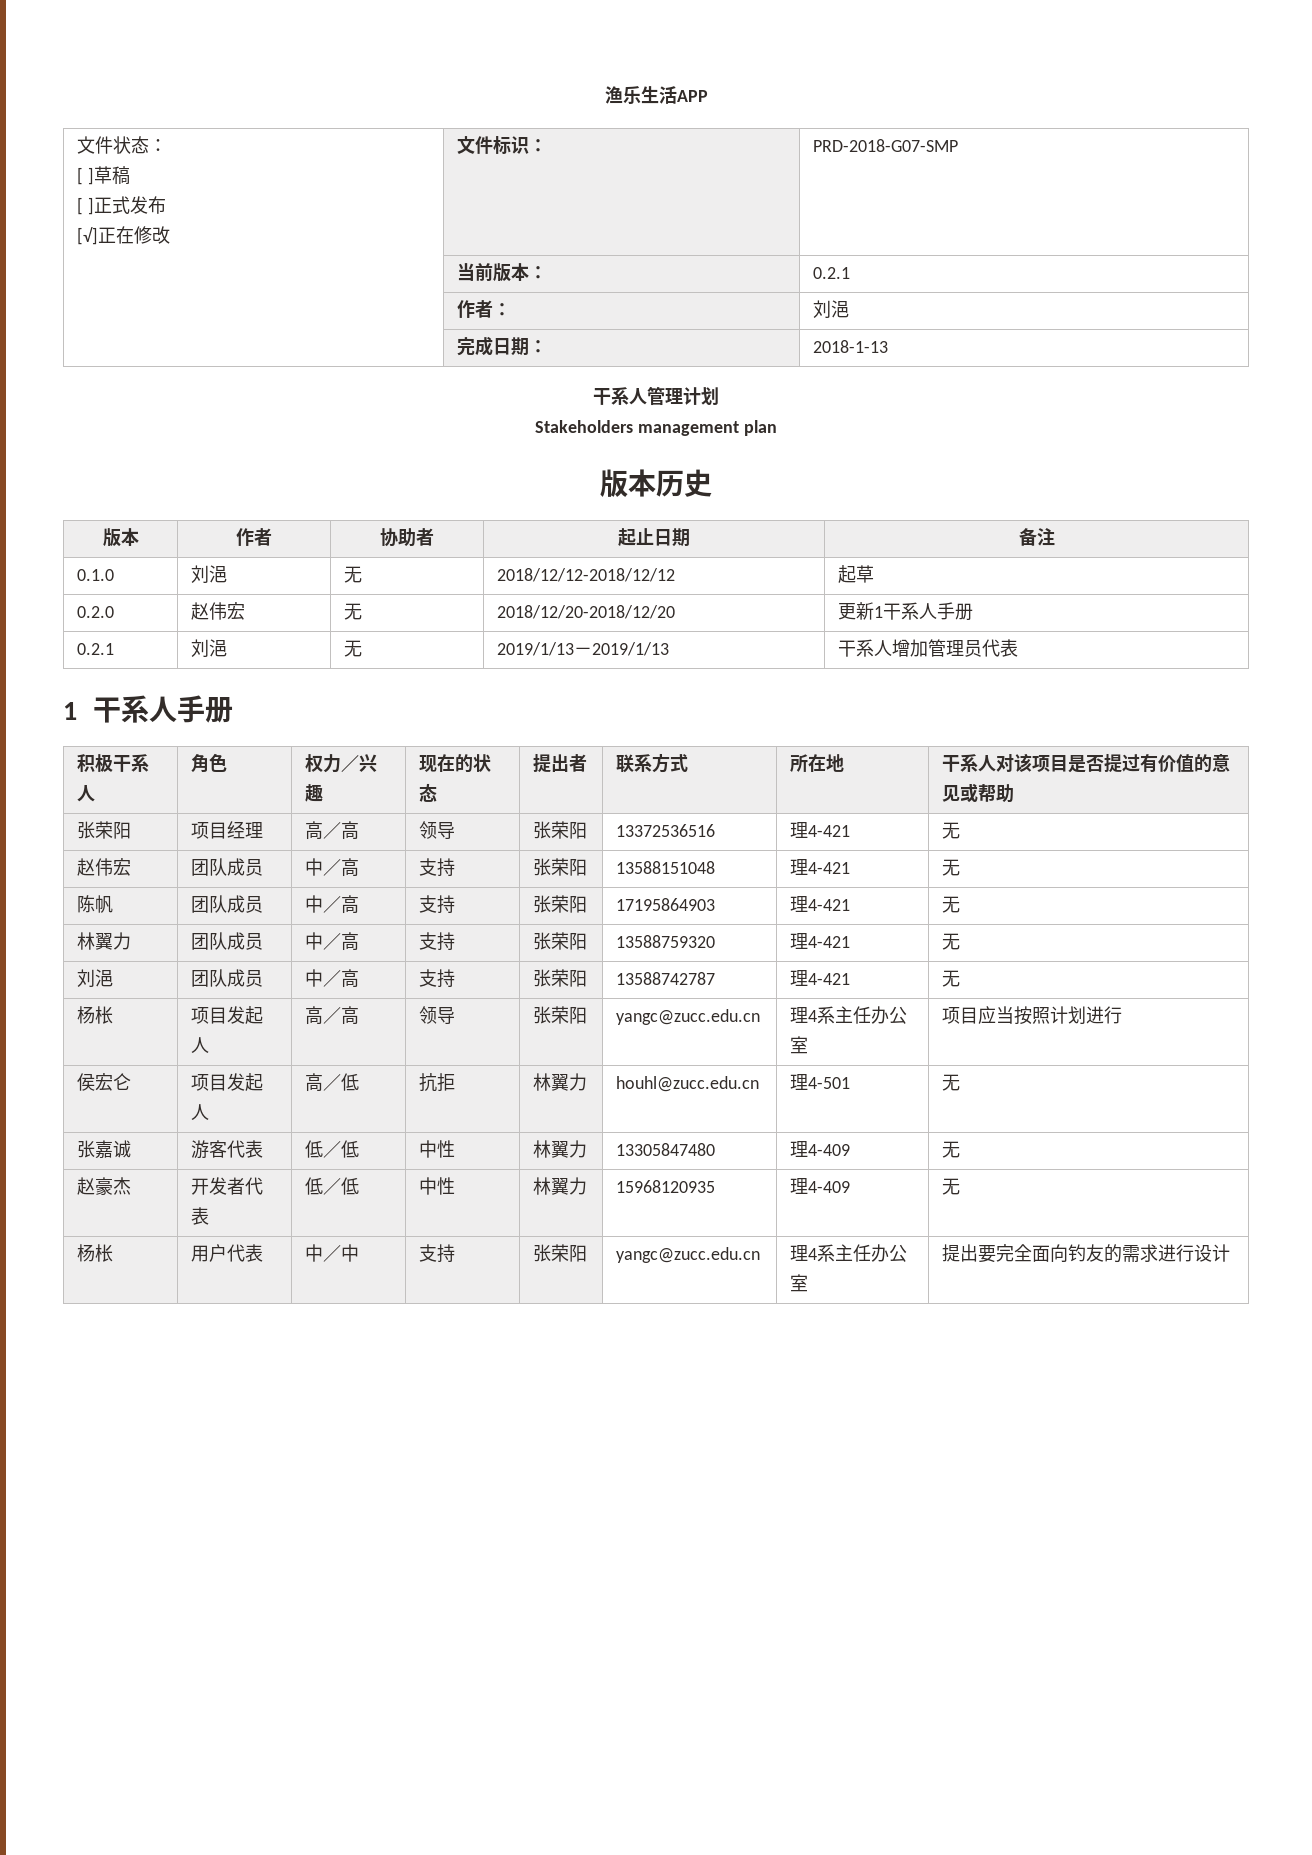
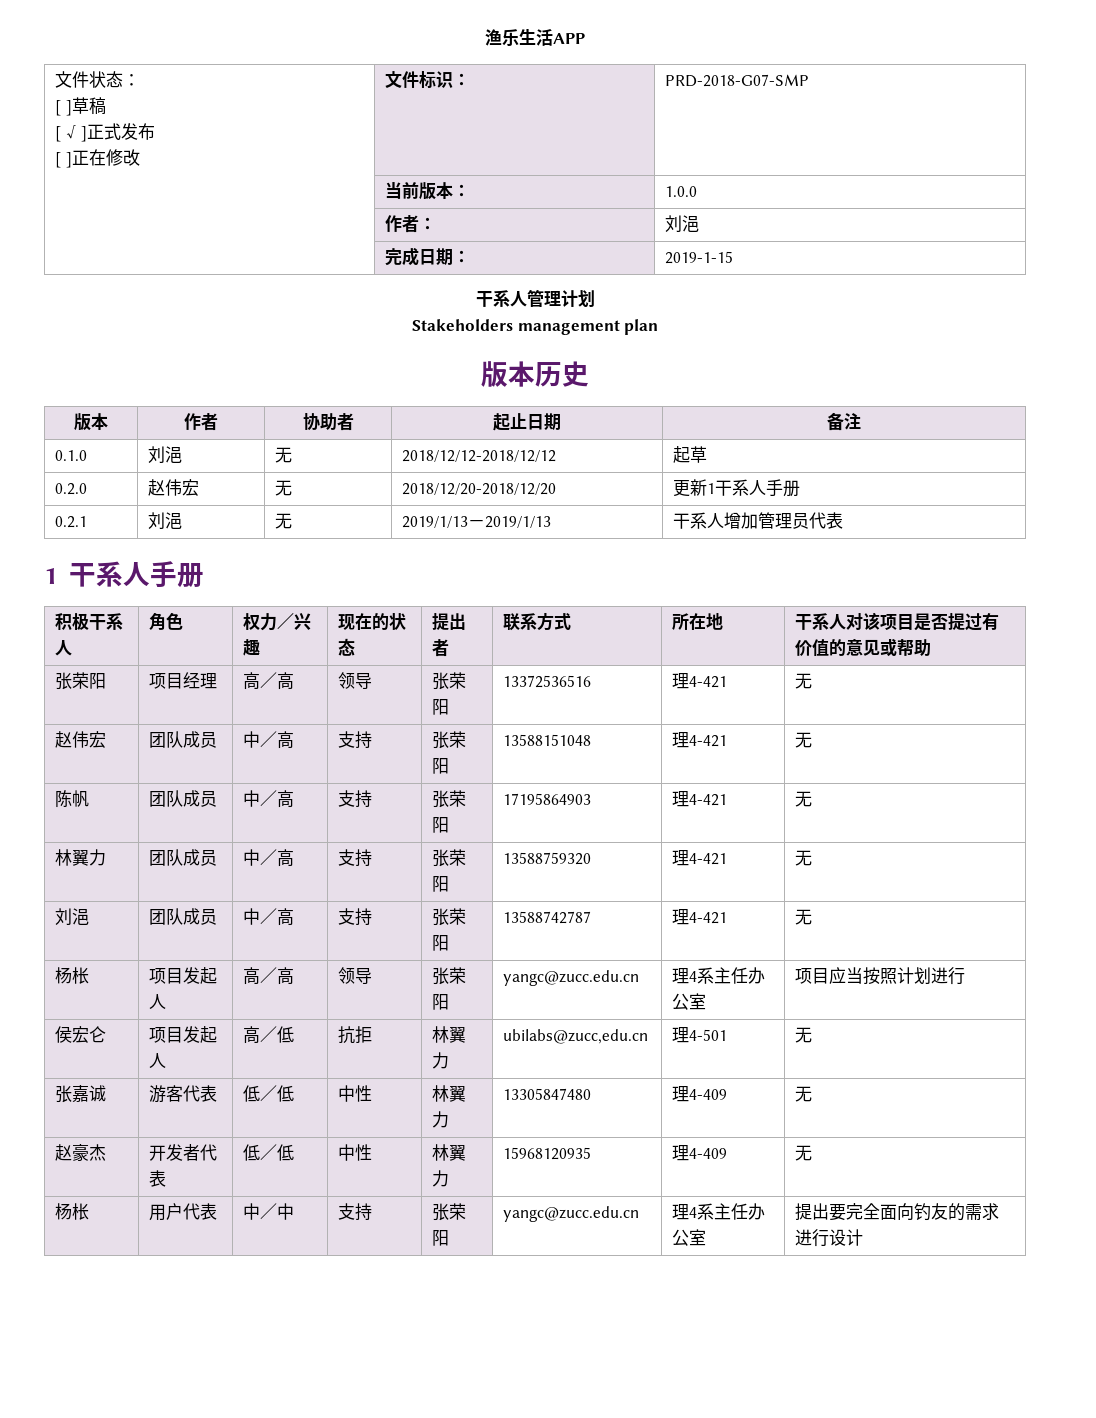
(84, 206) none -> [66,125,77,139] √
[77,227,99,245] [√] -> [55,152,73,168] [ ]
[813,267,851,279] 0.2.1 -> [665,186,698,197] 1.0.0
[813,340,889,353] 2018-1-13 -> [665,251,734,264] 2019-1-15
[616,1076,760,1092] houhl@zucc.edu.cn -> [503,1029,649,1044] ubilabs@zucc,edu.cn

